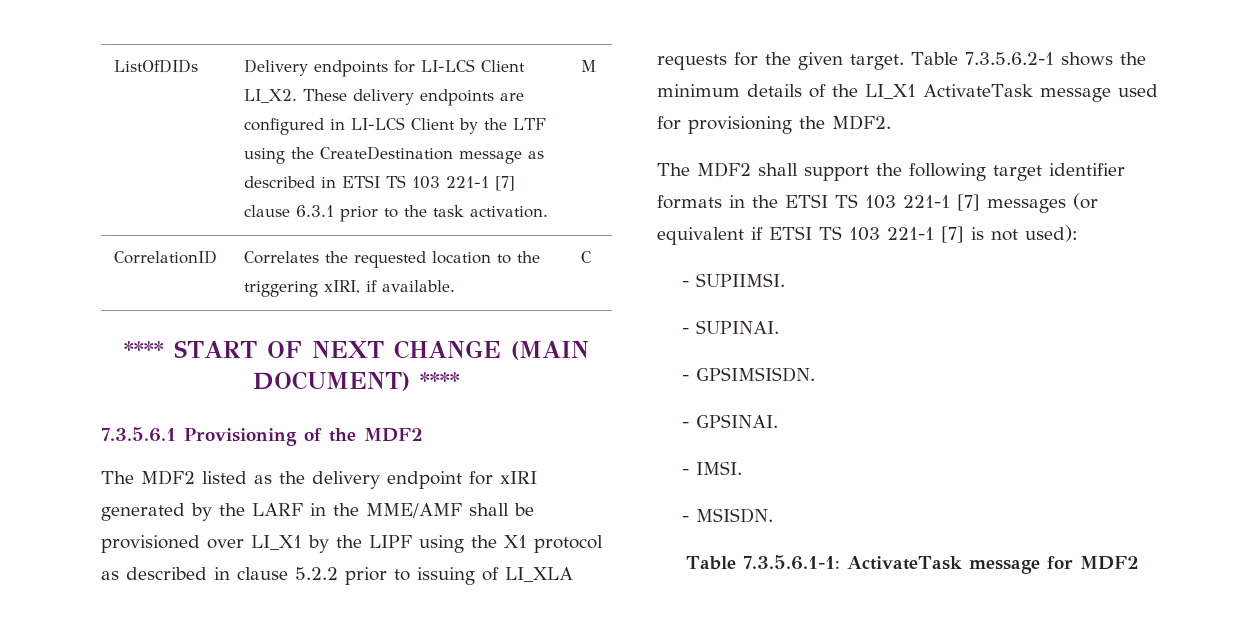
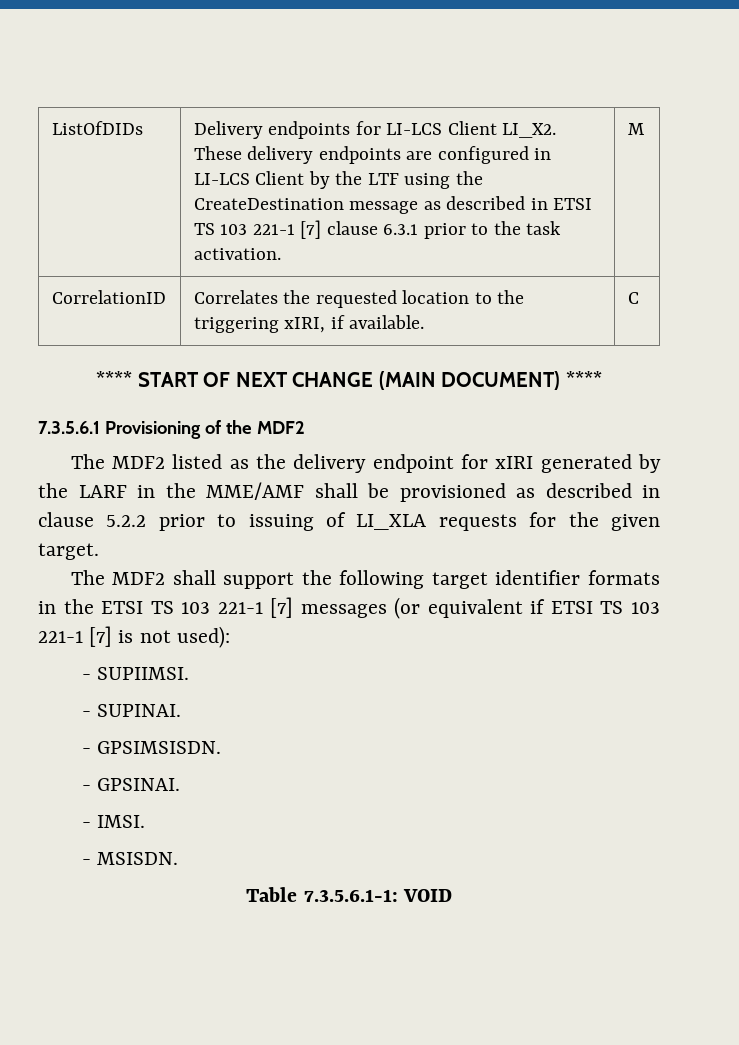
[207,535,603,553] over LI_X1 by the LIPF using the X1 protocol -> (506, 492) none
[911,52,1146,66] [657,84,1158,102] [657,115,891,134] Table 7.3.5.6.2-1 shows the minimum details of the LI_X1 ActivateTask message used for provisioning the MDF2. -> (99, 551) none
[847,556,1139,574] ActivateTask message for MDF2 -> [402,889,452,902] VOID

